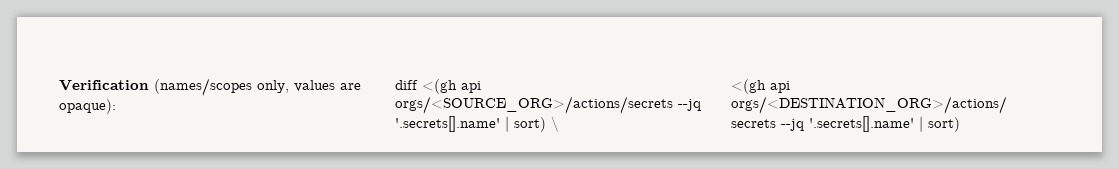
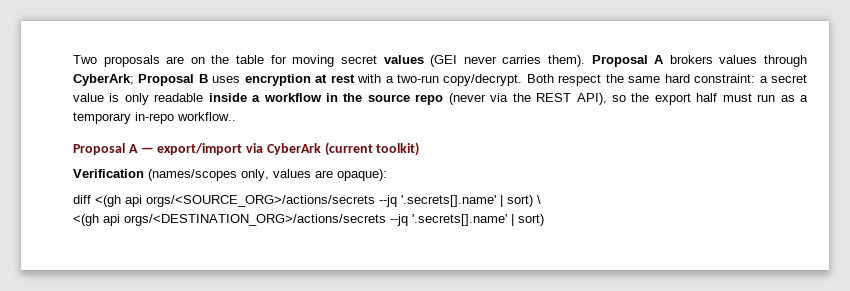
(59, 85) none -> [73,55,807,67] [73,74,808,86] [73,93,808,105] [73,112,236,124] [73,142,420,156] Two proposals are on the table for moving secret values (GEI never carries them). Proposal A brokers values through CyberArk; Proposal B uses encryption at rest with a two-run copy/decrypt. Both respect the same hard constraint: a secret value is only readable inside a workflow in the source repo (never via the REST API), so the export half must run as a temporary in-repo workflow.. // Proposal A — export/import via CyberArk (current toolkit) //

